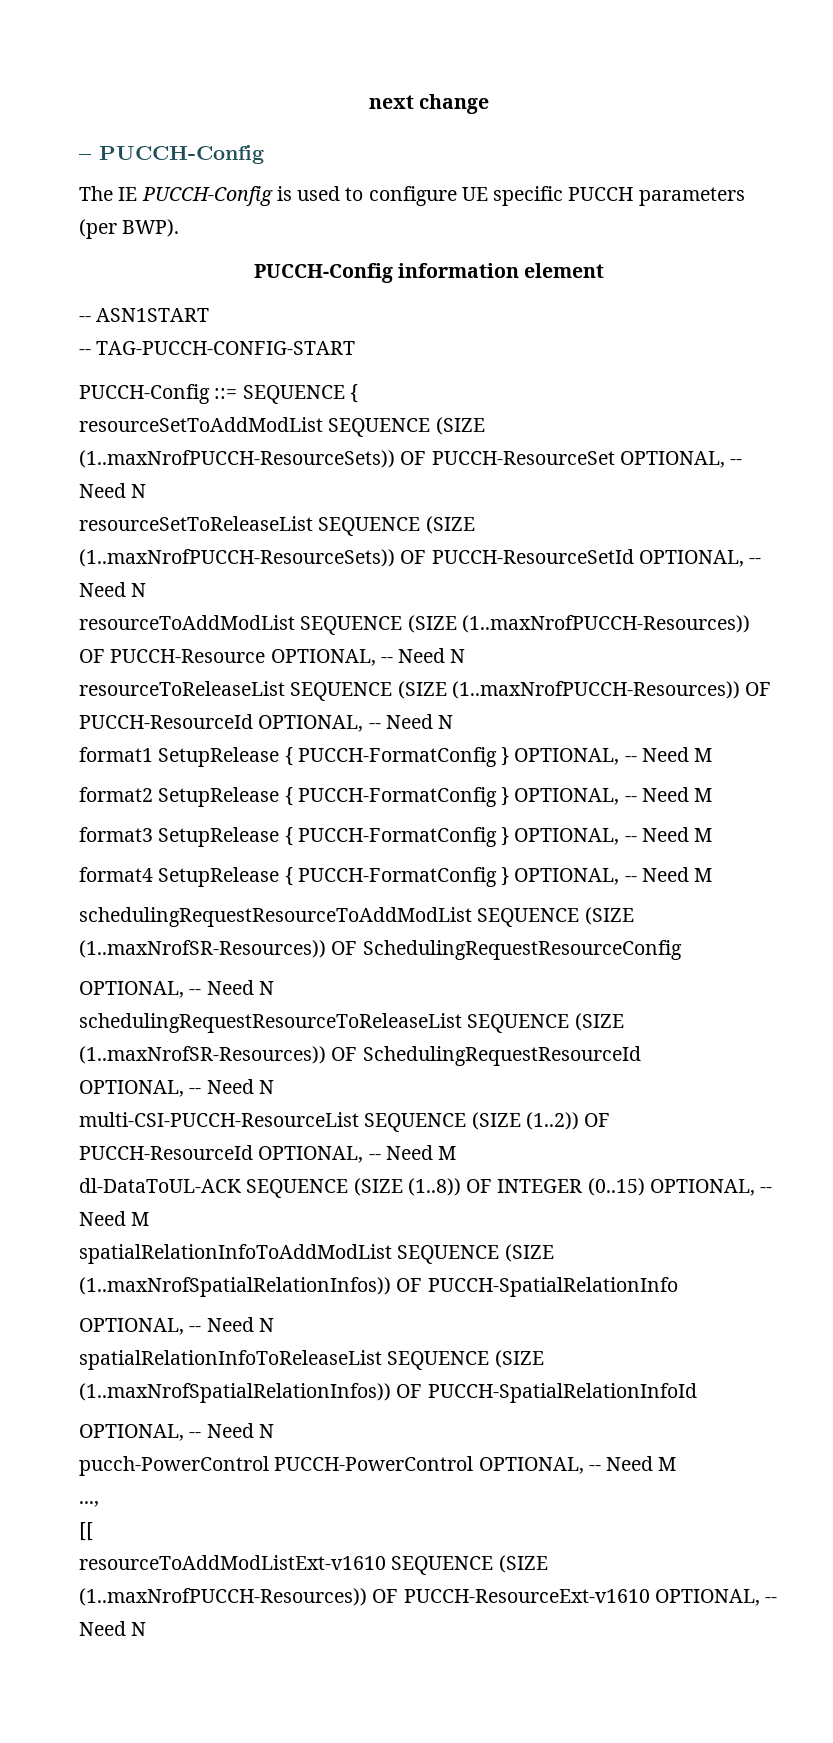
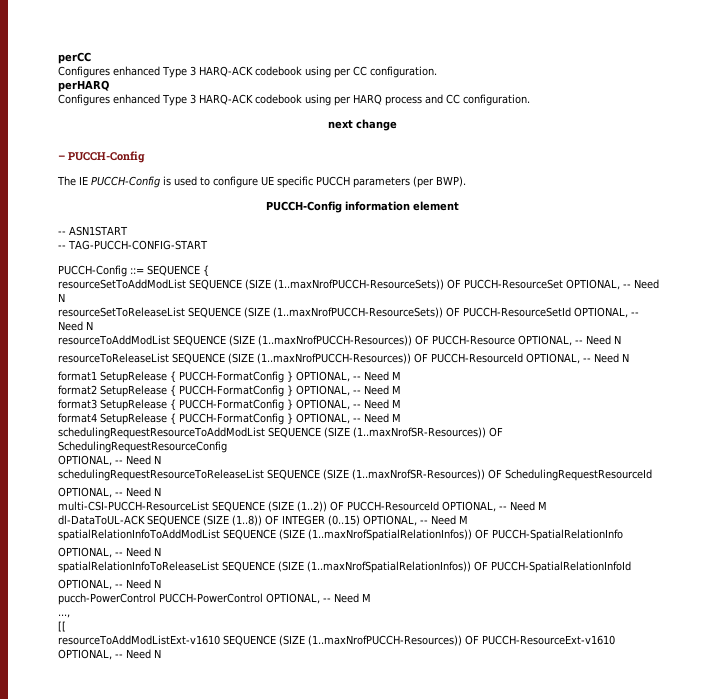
(368, 102) none -> [58,52,91,64] [58,66,437,78] [58,80,109,92] [58,94,530,106] perCC // Configures enhanced Type 3 HARQ-ACK codebook using per CC configuration. // perHARQ // Configures enhanced Type 3 HARQ-ACK codebook using per HARQ process and CC configuration. //

